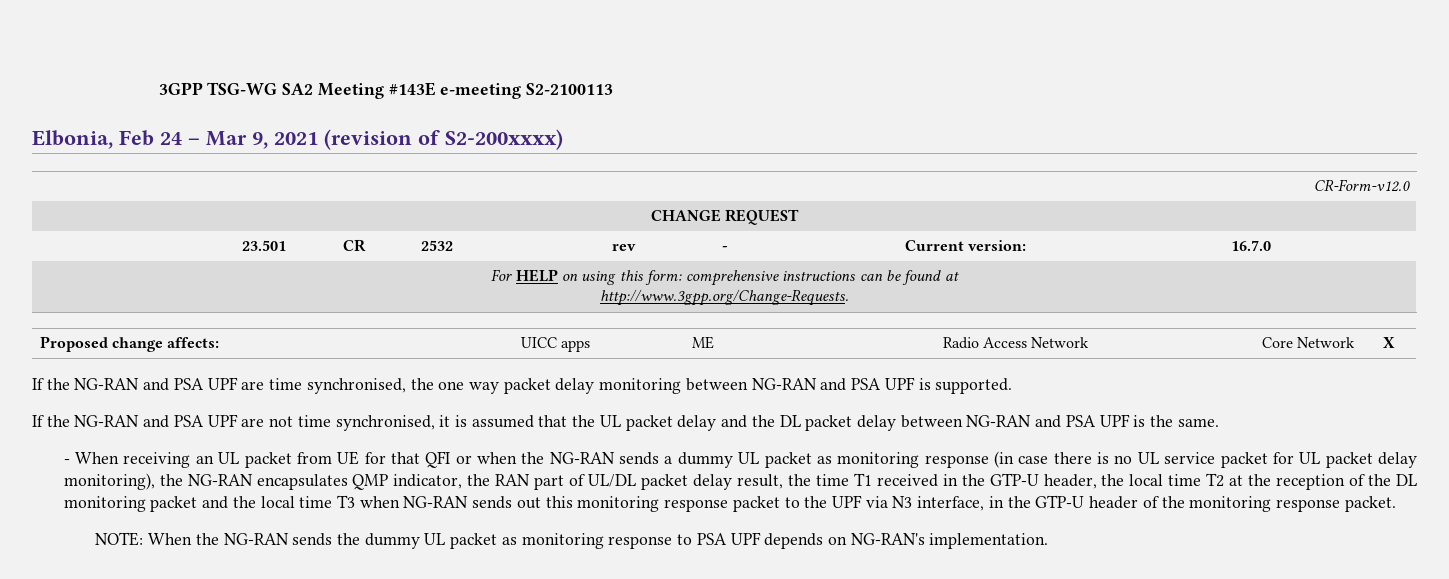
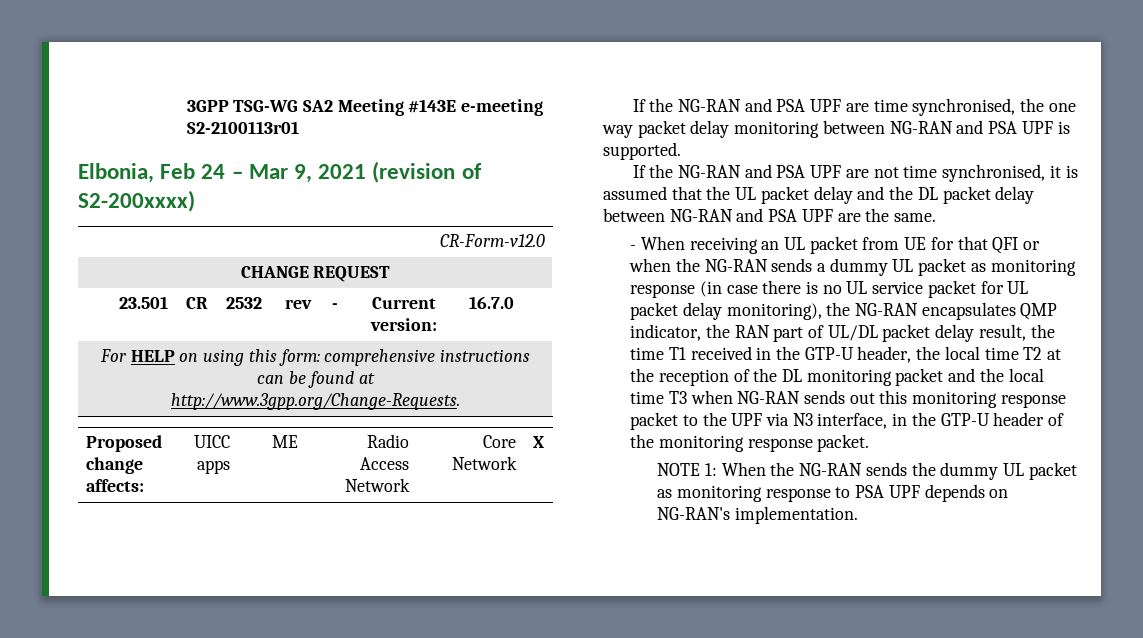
[526,83,614,95] S2-2100113 -> [186,121,299,134] S2-2100113r01
[1133,415,1146,427] is -> [837,213,861,222] are
[95,532,144,546] NOTE: -> [657,463,718,476] NOTE 1:

